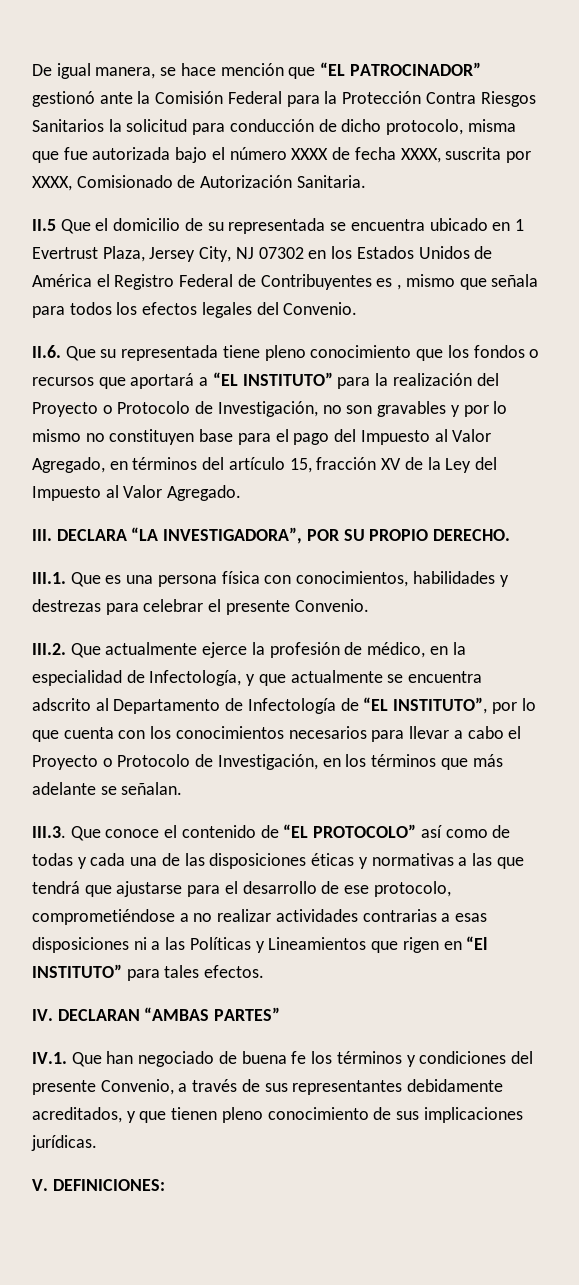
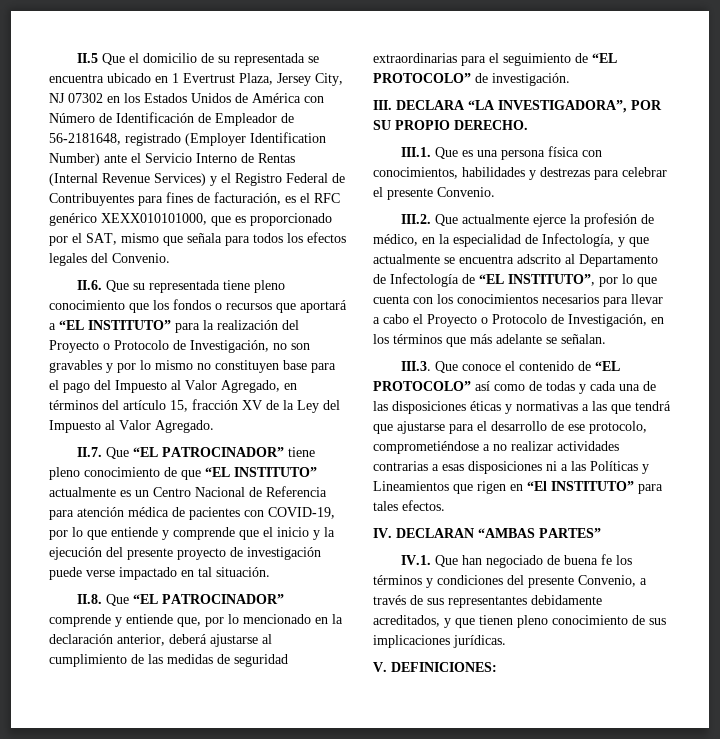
[32,62,481,79] [32,91,536,107] [32,119,516,135] [32,147,531,163] [32,175,366,191] De igual manera, se hace mención que “EL PATROCINADOR” gestionó ante la Comisión Federal para la Protección Contra Riesgos Sanitarios la solicitud para conducción de dicho protocolo, misma que fue autorizada bajo el número XXXX de fecha XXXX, suscrita por XXXX, Comisionado de Autorización Sanitaria. // -> (77, 58) none
(92, 280) none -> [304,96,324,103] [49,112,294,126] [49,132,326,146] [49,153,295,166] [49,173,217,186] con Número de Identificación de Empleador de 56-2181648, registrado (Employer Identification Number) ante el Servicio Interno de Rentas (Internal Revenue Services) y
[376,278,402,290] es , -> [138,192,340,206] [49,213,332,226] [49,233,117,246] para fines de facturación, es el RFC genérico XEXX010101000, que es proporcionado por el SAT,
(242, 493) none -> [77,447,316,459] [49,467,317,480] [49,486,327,497] [49,507,335,520] [49,527,335,540] [49,547,321,560] [49,567,270,580] [77,594,285,606] [49,614,343,627] [49,634,272,647] [49,654,288,667] [373,53,617,66] [373,73,570,86] // II.7. Que “EL PATROCINADOR” tiene pleno conocimiento de que “EL INSTITUTO” actualmente es un Centro Nacional de Referencia para atención médica de pacientes con COVID-19, por lo que entiende y comprende que el inicio y la ejecución del presente proyecto de investigación puede verse impactado en tal situación. // II.8. Que “EL PATROCINADOR” comprende y entiende que, por lo mencionado en la declaración anterior, deberá ajustarse al cumplimiento de las medidas de seguridad extraordinarias para el seguimiento de “EL PROTOCOLO” de investigación.

